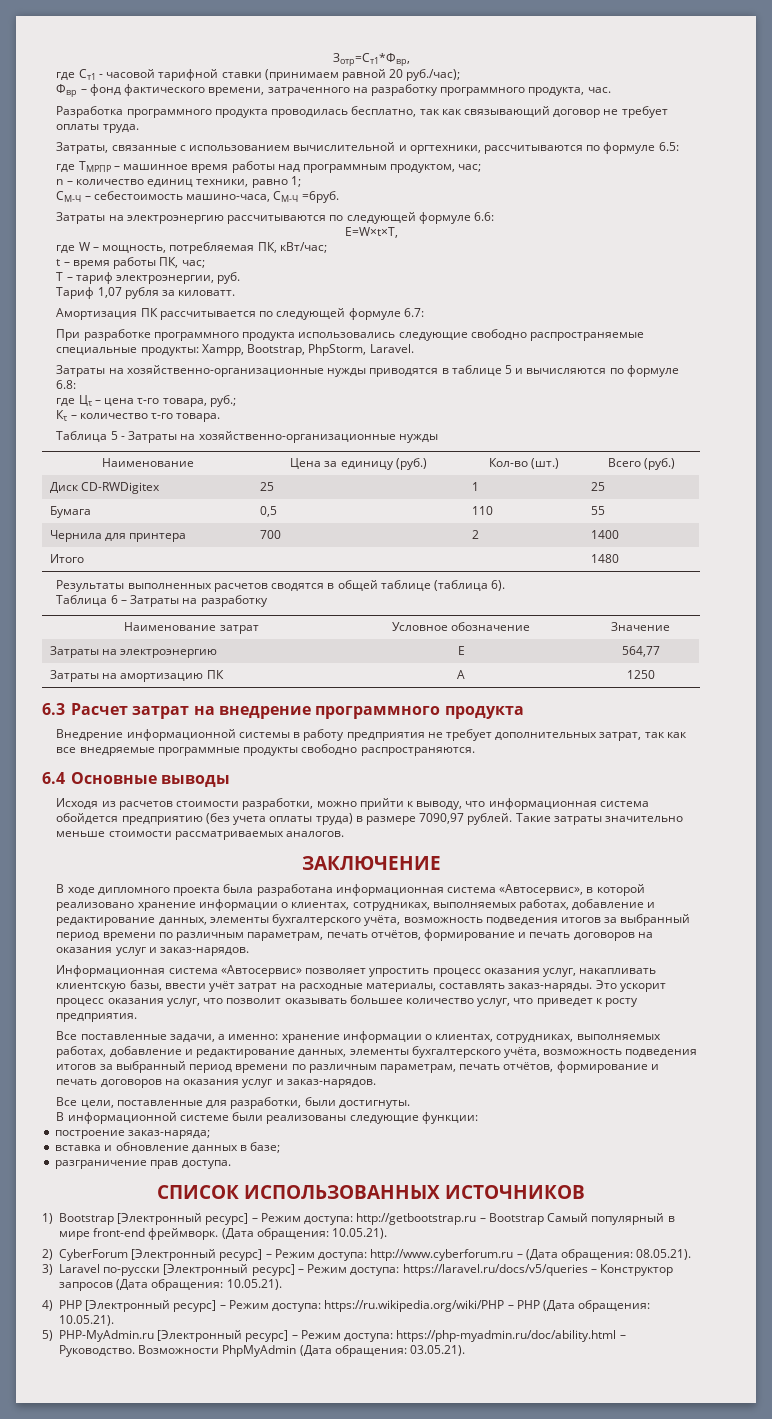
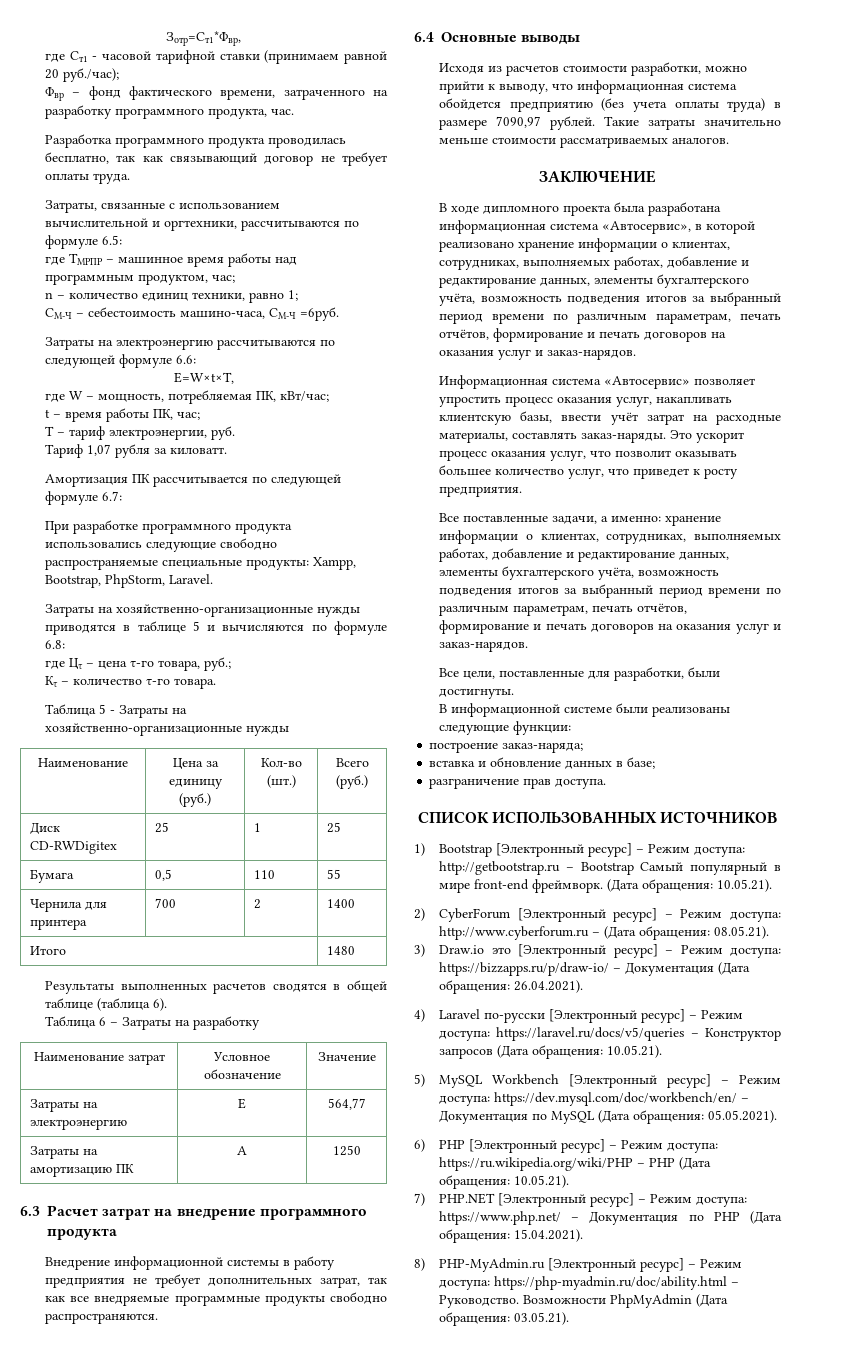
(53, 1269) none -> [439,944,781,958] [439,962,751,976] [439,980,584,994] [414,1009,425,1022] Draw.io это [Электронный ресурс] – Режим доступа: https://bizzapps.ru/p/draw-io/ – Документация (Дата обращения: 26.04.2021). // 4)
[42,1300,53,1311] 4) -> [414,1074,781,1088] [439,1092,750,1106] [439,1110,778,1124] [414,1139,425,1152] 5) MySQL Workbench [Электронный ресурс] – Режим доступа: https://dev.mysql.com/doc/workbench/en/ – Документация по MySQL (Дата обращения: 05.05.2021). // 6)
[42,1330,53,1341] 5) -> [414,1193,748,1207] [439,1211,783,1225] [439,1229,584,1243] [414,1258,425,1271] 7) PHP.NET [Электронный ресурс] – Режим доступа: https://www.php.net/ – Документация по PHP (Дата обращения: 15.04.2021). // 8)

